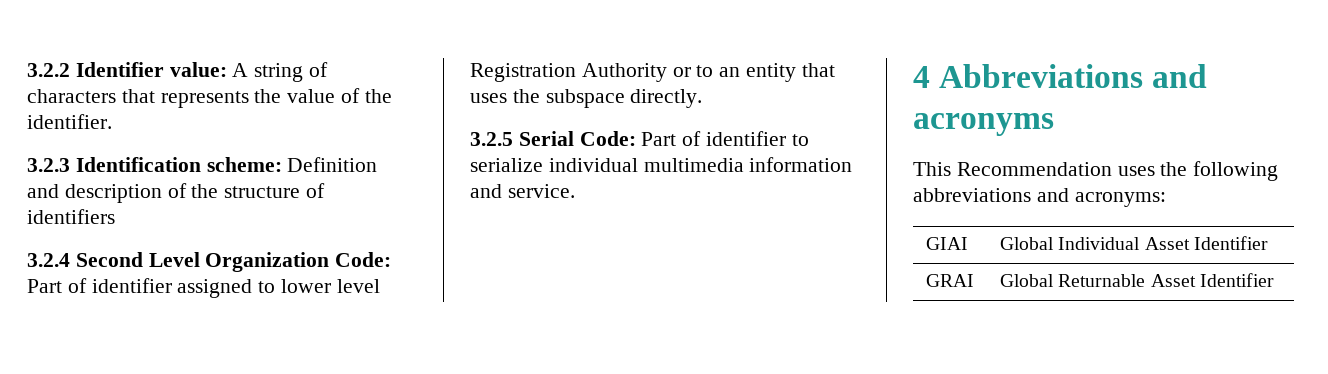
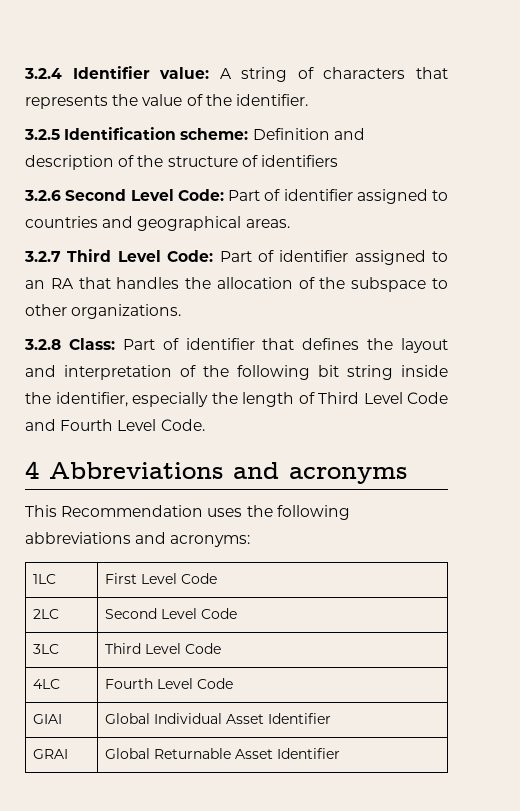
[27,63,70,77] 3.2.2 -> [24,68,62,79] 3.2.4
[27,158,70,172] 3.2.3 -> [24,129,60,140] 3.2.5
[27,252,392,272] [27,278,380,298] [470,63,835,82] [470,89,703,108] [470,131,809,146] [470,157,853,172] [470,184,575,198] 3.2.4 Second Level Organization Code: Part of identifier assigned to lower level Registration Authority or to an entity that uses the subspace directly. // 3.2.5 Serial Code: Part of identifier to serialize individual multimedia information and service. -> [24,189,448,204] [25,216,290,231] [24,249,448,265] [25,277,448,292] [25,304,182,319] [24,338,448,353] [25,365,448,380] [25,392,448,407] [25,419,205,431] 3.2.6 Second Level Code: Part of identifier assigned to countries and geographical areas. // 3.2.7 Third Level Code: Part of identifier assigned to an RA that handles the allocation of the subspace to other organizations. // 3.2.8 Class: Part of identifier that defines the layout and interpretation of the following bit string inside the identifier, especially the length of Third Level Code and Fourth Level Code.
(1166, 199) none -> [33,574,57,584] [105,573,218,584] [33,609,60,619] [105,608,238,619] [33,644,60,654] [105,643,222,654] [33,679,61,689] [105,678,234,689] // 1LC | First Level Code // 2LC | Second Level Code // 3LC | Third Level Code // 4LC | Fourth Level Code

